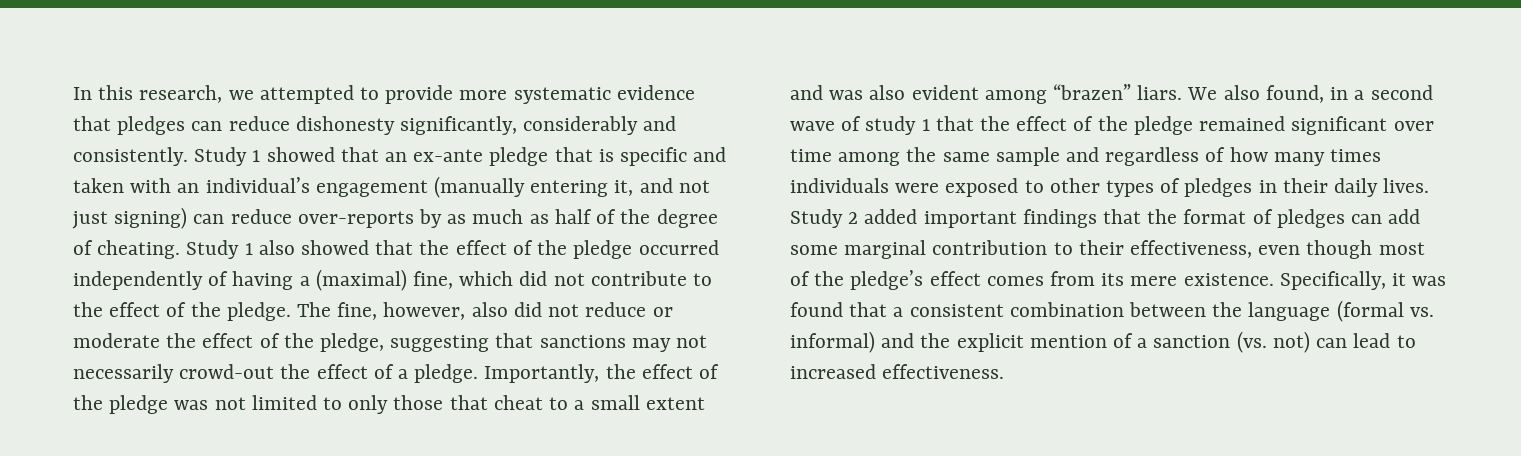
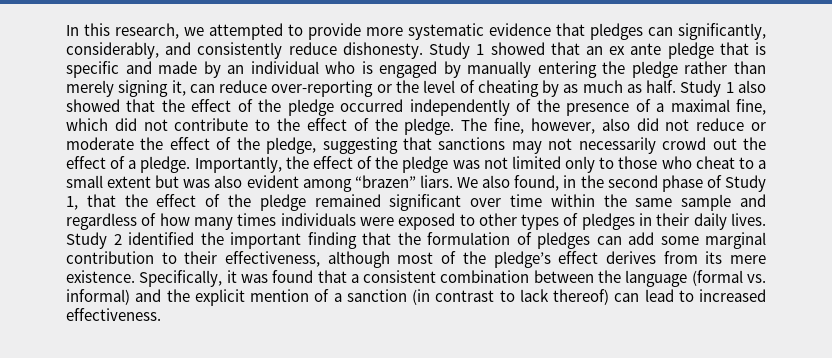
[228,116,677,135] [73,147,188,166] reduce dishonesty significantly, considerably and consistently. -> [678,23,766,40] [66,42,423,59] significantly, considerably, and consistently reduce dishonesty.
[413,149,484,162] ex-ante -> [609,43,662,55] ex ante
[73,176,710,198] [72,207,718,229] [73,240,181,259] taken with an individual’s engagement (manually entering it, and not just signing) can reduce over-reports by as much as half of the degree of cheating. -> [158,61,766,78] [66,80,677,97] made by an individual who is engaged by manually entering the pledge rather than merely signing it, can reduce over-reporting or the level of cheating by as much as half.
[232,269,407,291] having a (maximal) -> [536,99,730,116] the presence of a maximal
[179,364,275,379] crowd-out -> [662,137,737,150] crowd out
[323,395,488,414] to only those that -> [565,156,692,173] only to those who
[790,85,823,100] and -> [155,175,180,188] but
[1354,85,1433,100] [790,116,930,135] a second wave of study 1 -> [580,175,767,192] [66,196,78,210] the second phase of Study 1,
[838,152,901,166] among -> [550,194,595,207] within
[864,209,1247,228] added important findings that the format -> [128,232,510,249] identified the important finding that the formulation
[1258,240,1373,259] even though -> [327,251,390,268] although
[986,276,1044,286] comes -> [605,251,656,264] derives
[1236,331,1310,353] (vs. not) -> [412,289,609,305] (in contrast to lack thereof)

